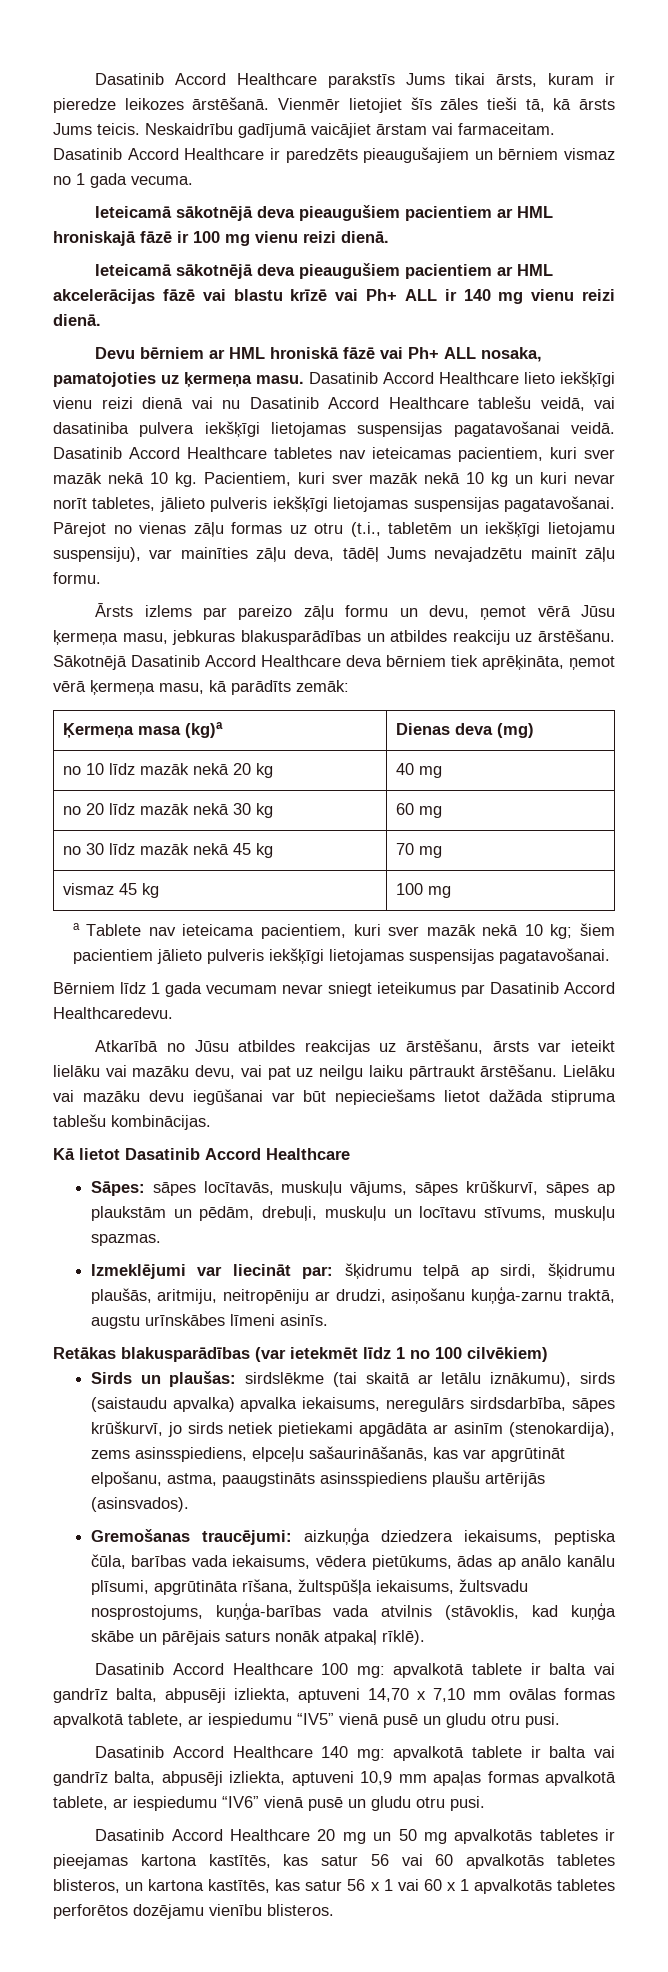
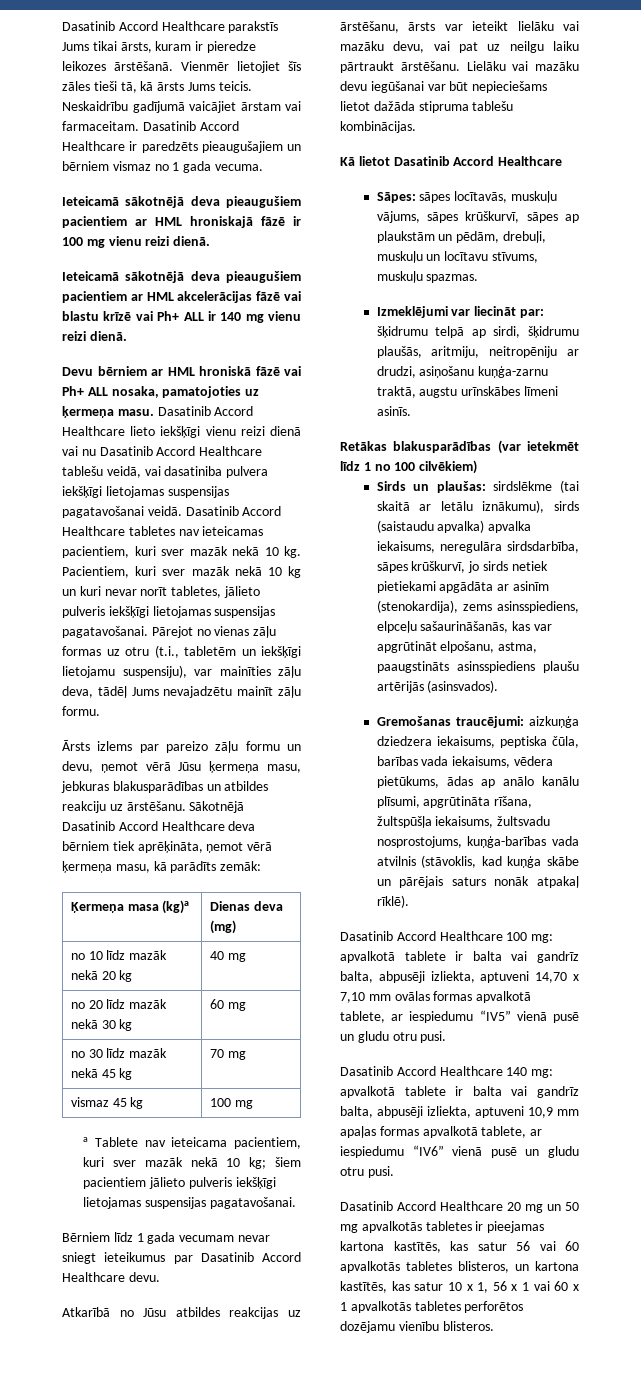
[53,1007,173,1019] Healthcaredevu. -> [62,1272,160,1282] Healthcare devu.
[386,1397,465,1412] neregulārs -> [439,541,502,553] neregulāra
(343, 1885) none -> [447,1282,489,1293] 10 x 1,

